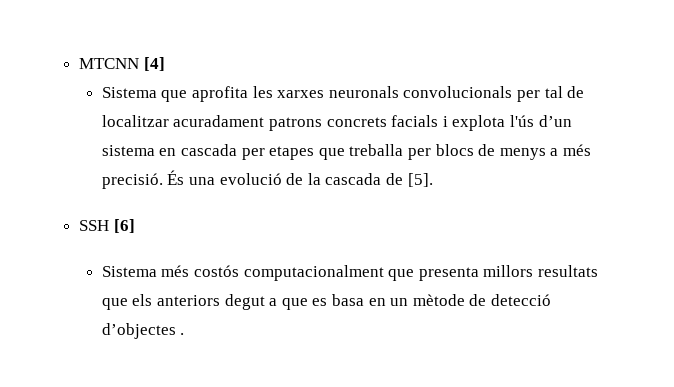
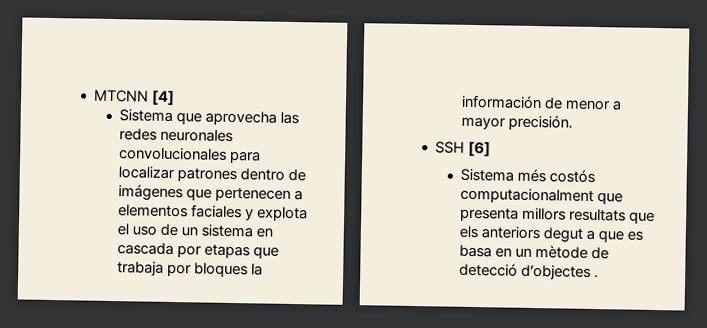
[192,86,585,102] [101,115,572,131] [101,144,591,160] [101,170,433,189] aprofita les xarxes neuronals convolucionals per tal de localitzar acuradament patrons concrets facials i explota l'ús d’un sistema en cascada per etapes que treballa per blocs de menys a més precisió. És una evolució de la cascada de [5]. -> [205,110,300,126] [119,128,234,143] [119,147,262,164] [118,166,307,183] [118,184,304,202] [118,204,309,222] [117,223,274,238] [117,242,280,259] [117,261,264,278] [461,94,623,111] [461,114,574,131] aprovecha las redes neuronales convolucionales para localizar patrones dentro de imágenes que pertenecen a elementos faciales y explota el uso de un sistema en cascada por etapas que trabaja por bloques la información de menor a mayor precisión.

